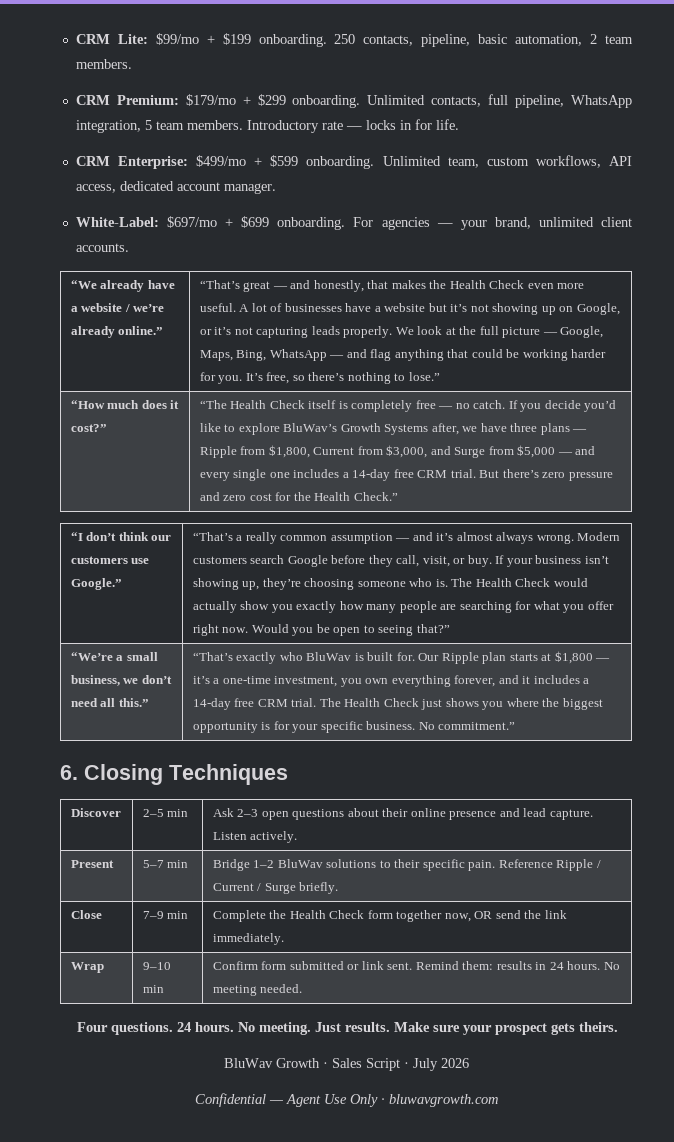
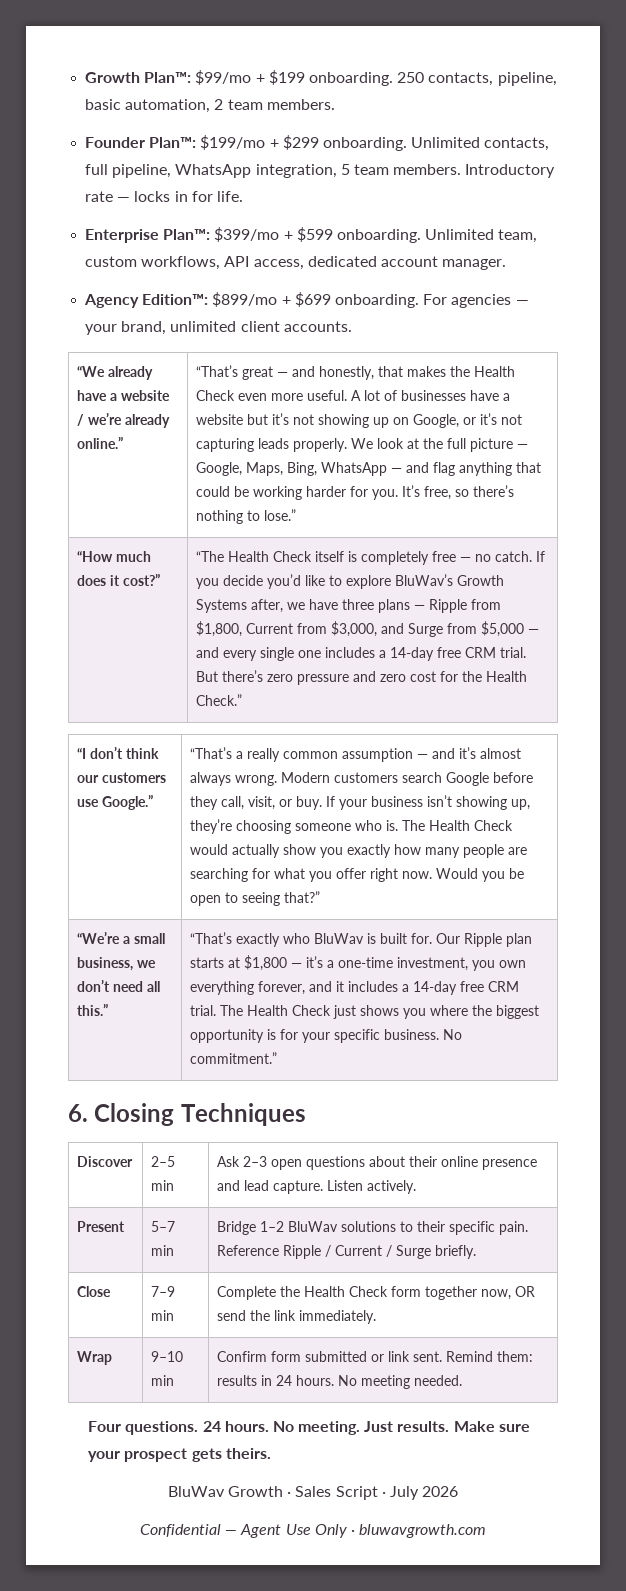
[75,34,148,44] CRM Lite: -> [85,72,192,83] Growth Plan™:
[75,94,236,106] CRM Premium: $179/mo -> [85,135,266,150] Founder Plan™: $199/mo
[75,155,247,169] CRM Enterprise: $499/mo -> [85,227,280,243] Enterprise Plan™: $399/mo
[75,216,218,228] White-Label: $697/mo -> [84,292,278,308] Agency Edition™: $899/mo

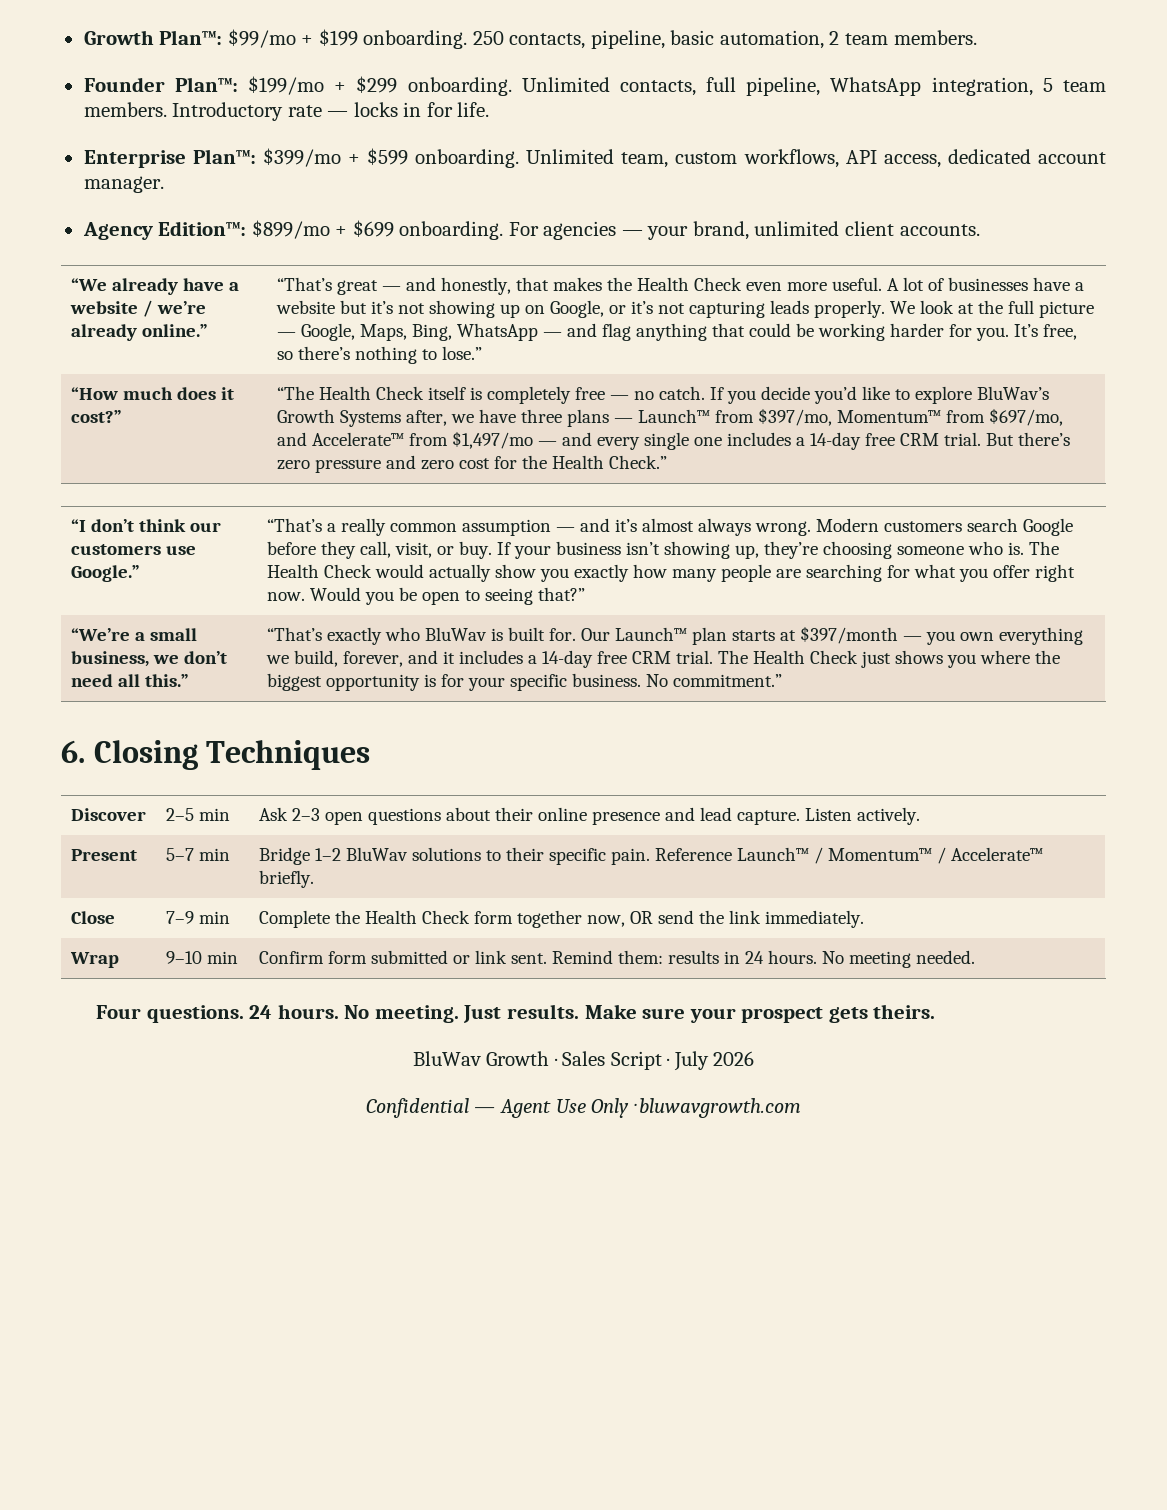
[429,599,502,613] [196,621,525,637] Ripple from $1,800, Current from $3,000, and Surge from $5,000 -> [637,408,1063,426] [276,431,533,449] Launch™ from $397/mo, Momentum™ from $697/mo, and Accelerate™ from $1,497/mo
[464,933,503,947] Ripple -> [614,627,687,641] Launch™
[244,955,469,971] $1,800 — it’s a one-time investment, -> [799,626,922,644] $397/month —
(255, 988) none -> [265,650,338,667] we build,
[283,1245,432,1259] Ripple / Current / Surge -> [736,847,1043,864] Launch™ / Momentum™ / Accelerate™

